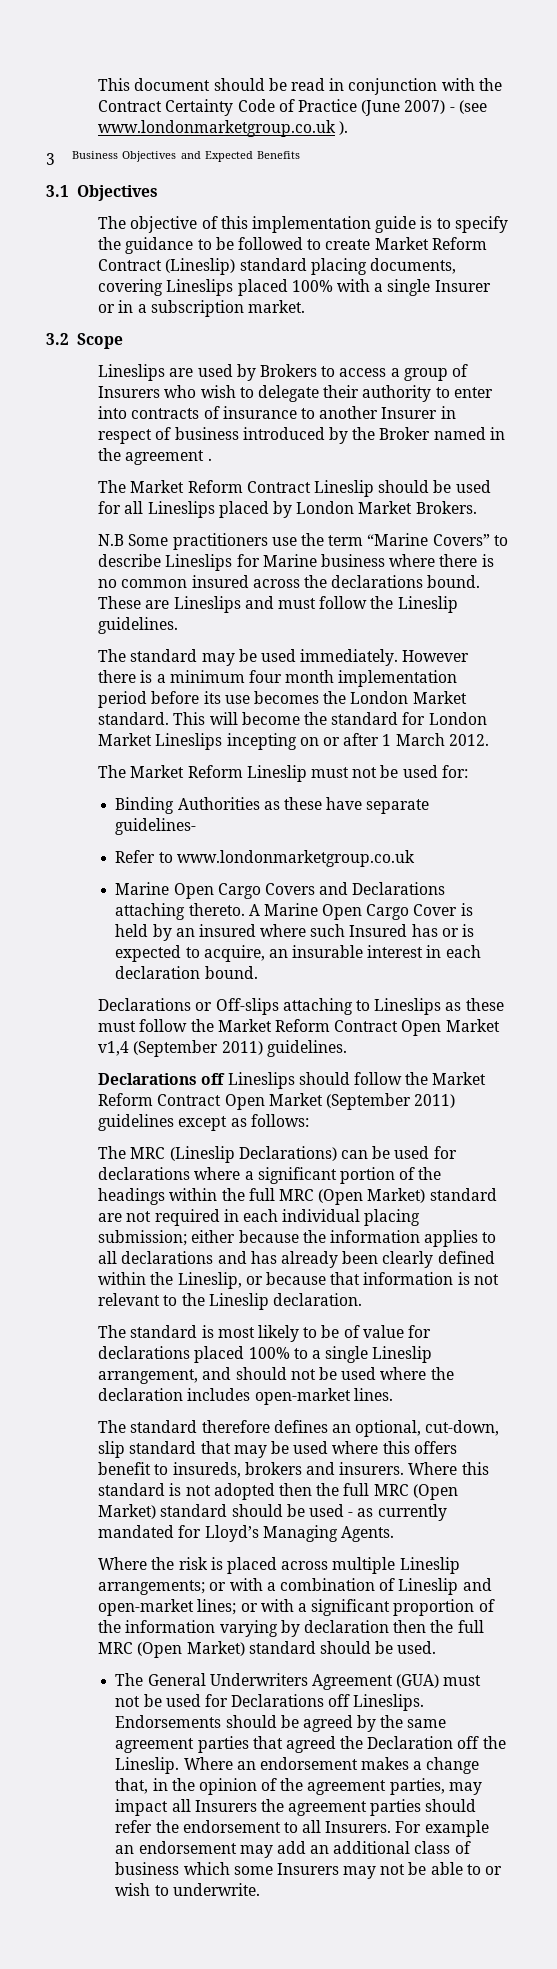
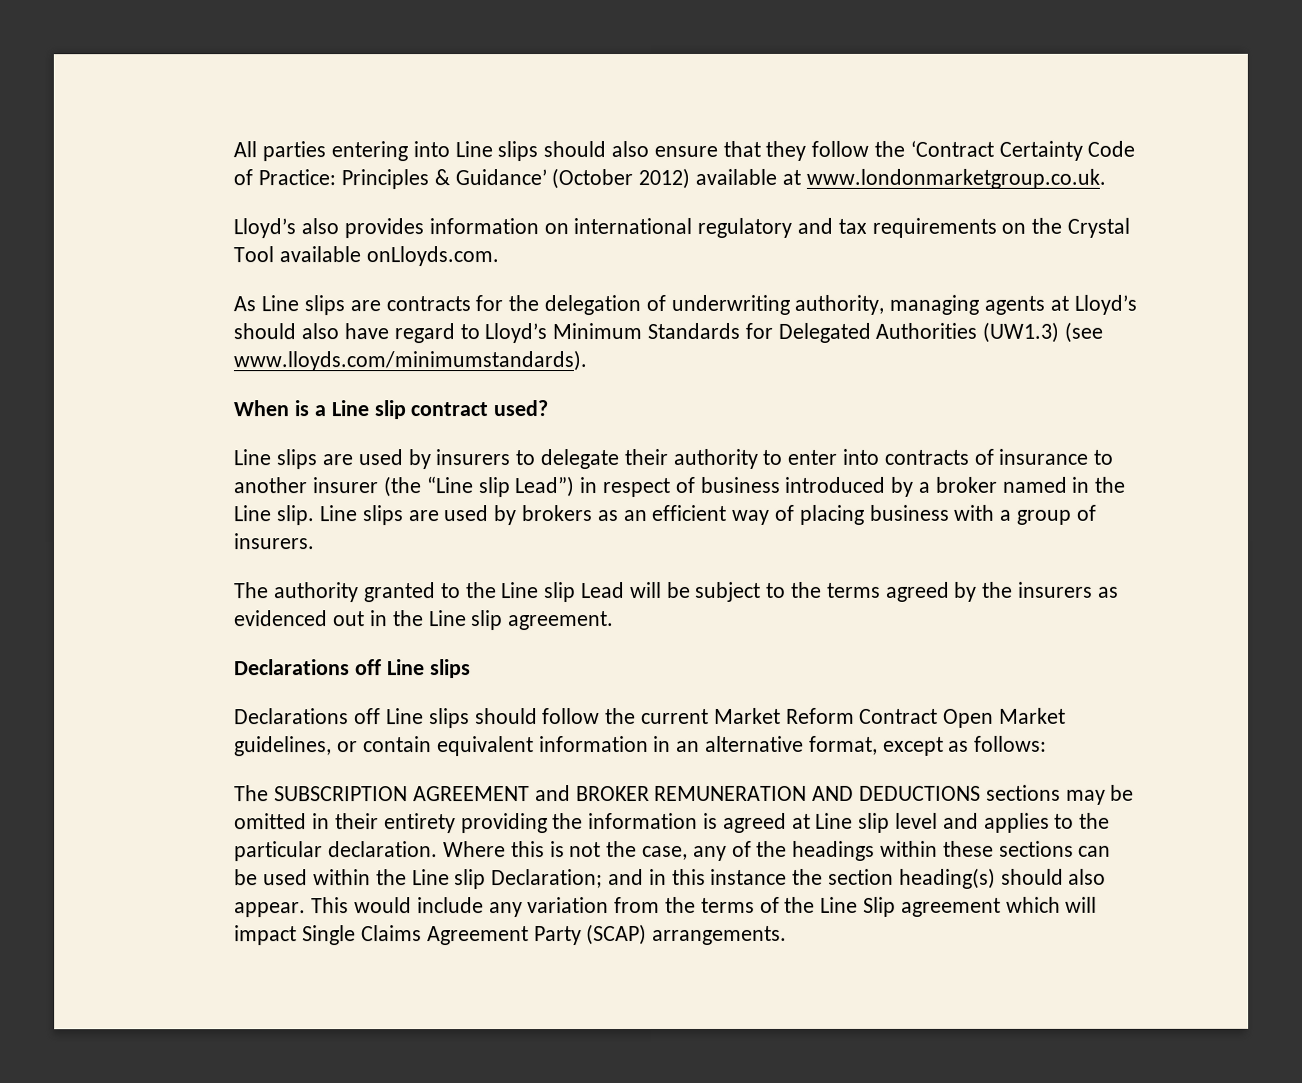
[98,78,502,95] [98,99,487,116] [98,120,349,137] [46,151,300,165] [46,185,158,201] [98,216,508,233] [98,237,487,254] [98,258,457,275] [98,279,491,296] [98,300,306,317] [46,333,123,349] [98,364,468,381] [98,385,236,398] This document should be read in conjunction with the Contract Certainty Code of Practice (June 2007) - (see www.londonmarketgroup.co.uk ). // 3 Business Objectives and Expected Benefits // 3.1 Objectives // The objective of this implementation guide is to specify the guidance to be followed to create Market Reform Contract (Lineslip) standard placing documents, covering Lineslips placed 100% with a single Insurer or in a subscription market. // 3.2 Scope // Lineslips are used by Brokers to access a group of Insurers who wish -> [233,140,1136,162] [233,167,1106,190] [233,217,1131,239] [233,246,499,267] [233,294,1137,316] [233,321,1104,344] [233,350,588,372] [233,400,549,420] [233,449,511,470] All parties entering into Line slips should also ensure that they follow the ‘Contract Certainty Code of Practice: Principles & Guidance’ (October 2012) available at www.londonmarketgroup.co.uk. // Lloyd’s also provides information on international regulatory and tax requirements on the Crystal Tool available onLloyds.com. // As Line slips are contracts for the delegation of underwriting authority, managing agents at Lloyd’s should also have regard to Lloyd’s Minimum Standards for Delegated Authorities (UW1.3) (see www.lloyds.com/minimumstandards). // When is a Line slip contract used? // Line slips are used by insurers
[381,407,438,419] Insurer -> [312,476,575,498] insurer (the “Line slip Lead”)
[352,427,431,440] the Broker -> [918,476,997,493] a broker
[125,450,212,465] [98,480,491,497] [98,501,477,518] [98,533,508,550] [98,554,494,571] [98,575,481,588] [98,596,458,613] [98,617,179,634] [98,649,470,666] [98,670,458,687] [98,691,467,708] [98,712,487,725] [98,733,489,750] [98,765,468,782] [115,797,430,814] [115,818,197,835] [115,850,415,867] [115,882,446,899] [115,903,473,920] [115,924,474,941] [115,945,481,962] [115,966,258,979] [98,998,504,1015] [98,1019,500,1036] [98,1040,347,1057] [98,1072,487,1089] [98,1093,456,1110] [98,1114,309,1131] [98,1146,457,1163] [98,1167,442,1184] [98,1188,497,1205] [98,1209,421,1226] [98,1230,497,1247] [98,1251,495,1268] [98,1272,499,1289] [98,1293,363,1310] [98,1325,431,1342] [98,1346,433,1363] [98,1367,454,1384] [98,1388,393,1405] [98,1420,500,1437] [98,1441,457,1458] [98,1462,489,1478] [98,1483,458,1500] [98,1504,447,1521] [98,1525,395,1542] [98,1557,460,1574] [98,1578,492,1595] [98,1599,495,1616] [98,1620,484,1637] [98,1641,437,1658] [115,1673,482,1690] [115,1694,425,1711] [115,1715,447,1732] [115,1736,506,1753] [115,1757,480,1774] [115,1778,482,1795] [115,1799,477,1816] [115,1820,489,1837] [115,1841,471,1858] [115,1862,502,1879] [115,1883,260,1896] agreement . // The Market Reform Contract Lineslip should be used for all Lineslips placed by London Market Brokers. // N.B Some practitioners use the term “Marine Covers” to describe Lineslips for Marine business where there is no common insured across the declarations bound. These are Lineslips and must follow the Lineslip guidelines. // The standard may be used immediately. However there is a minimum four month implementation period before its use becomes the London Market standard. This will become the standard for London Market Lineslips incepting on or after 1 March 2012. // The Market Reform Lineslip must not be used for: // Binding Authorities as these have separate guidelines- // Refer to www.londonmarketgroup.co.uk // Marine Open Cargo Covers and Declarations attaching thereto. A Marine Open Cargo Cover is held by an insured where such Insured has or is expected to acquire, an insurable interest in each declaration bound. // Declarations or Off-slips attaching to Lineslips as these must follow the Market Reform Contract Open Market v1,4 (September 2011) guidelines. // Declarations off Lineslips should follow the Market Reform Contract Open Market (September 2011) guidelines except as follows: // The MRC (Lineslip Declarations) can be used for declarations where a significant portion of the headings within the full MRC (Open Market) standard are not required in each individual placing submission; either because the information applies to all declarations and has already been clearly defined within the Lineslip, or because that information is not relevant to the Lineslip declaration. // The standard is most likely to be of value for declarations placed 100% to a single Lineslip arrangement, and should not be used where the declaration includes open-market lines. // The standard therefore defines an optional, cut-down, slip standard that may be used where this offers benefit to insureds, brokers and insurers. Where this standard is not adopted then the full MRC (Open Market) standard should be used - as currently mandated for Lloyd’s Managing Agents. // Where the risk is placed across multiple Lineslip arrangements; or with a combination of Lineslip and open-market lines; or with a significant proportion of the information varying by declaration then the full MRC (Open Market) standard should be used. // The General Underwriters Agreement (GUA) must not be used for Declarations off Lineslips. Endorsements should be agreed by the same agreement parties that agreed the Declaration off the Lineslip. Where an endorsement makes a change that, in the opinion of the agreement parties, may impact all Insurers the agreement parties should refer the endorsement to all Insurers. For example an endorsement may add an additional class of business which some Insurers may not be able to or wish to underwrite. -> [233,504,1096,526] [233,533,316,550] [234,581,1119,603] [234,610,615,631] [234,659,471,679] [234,707,1067,729] [234,735,1048,757] [234,784,1135,805] [234,812,1111,834] [234,840,1112,862] [234,867,1107,890] [234,896,1098,918] [234,924,788,946] Line slip. Line slips are used by brokers as an efficient way of placing business with a group of insurers. // The authority granted to the Line slip Lead will be subject to the terms agreed by the insurers as evidenced out in the Line slip agreement. // Declarations off Line slips // Declarations off Line slips should follow the current Market Reform Contract Open Market guidelines, or contain equivalent information in an alternative format, except as follows: // The SUBSCRIPTION AGREEMENT and BROKER REMUNERATION AND DEDUCTIONS sections may be omitted in their entirety providing the information is agreed at Line slip level and applies to the particular declaration. Where this is not the case, any of the headings within these sections can be used within the Line slip Declaration; and in this instance the section heading(s) should also appear. This would include any variation from the terms of the Line Slip agreement which will impact Single Claims Agreement Party (SCAP) arrangements.

